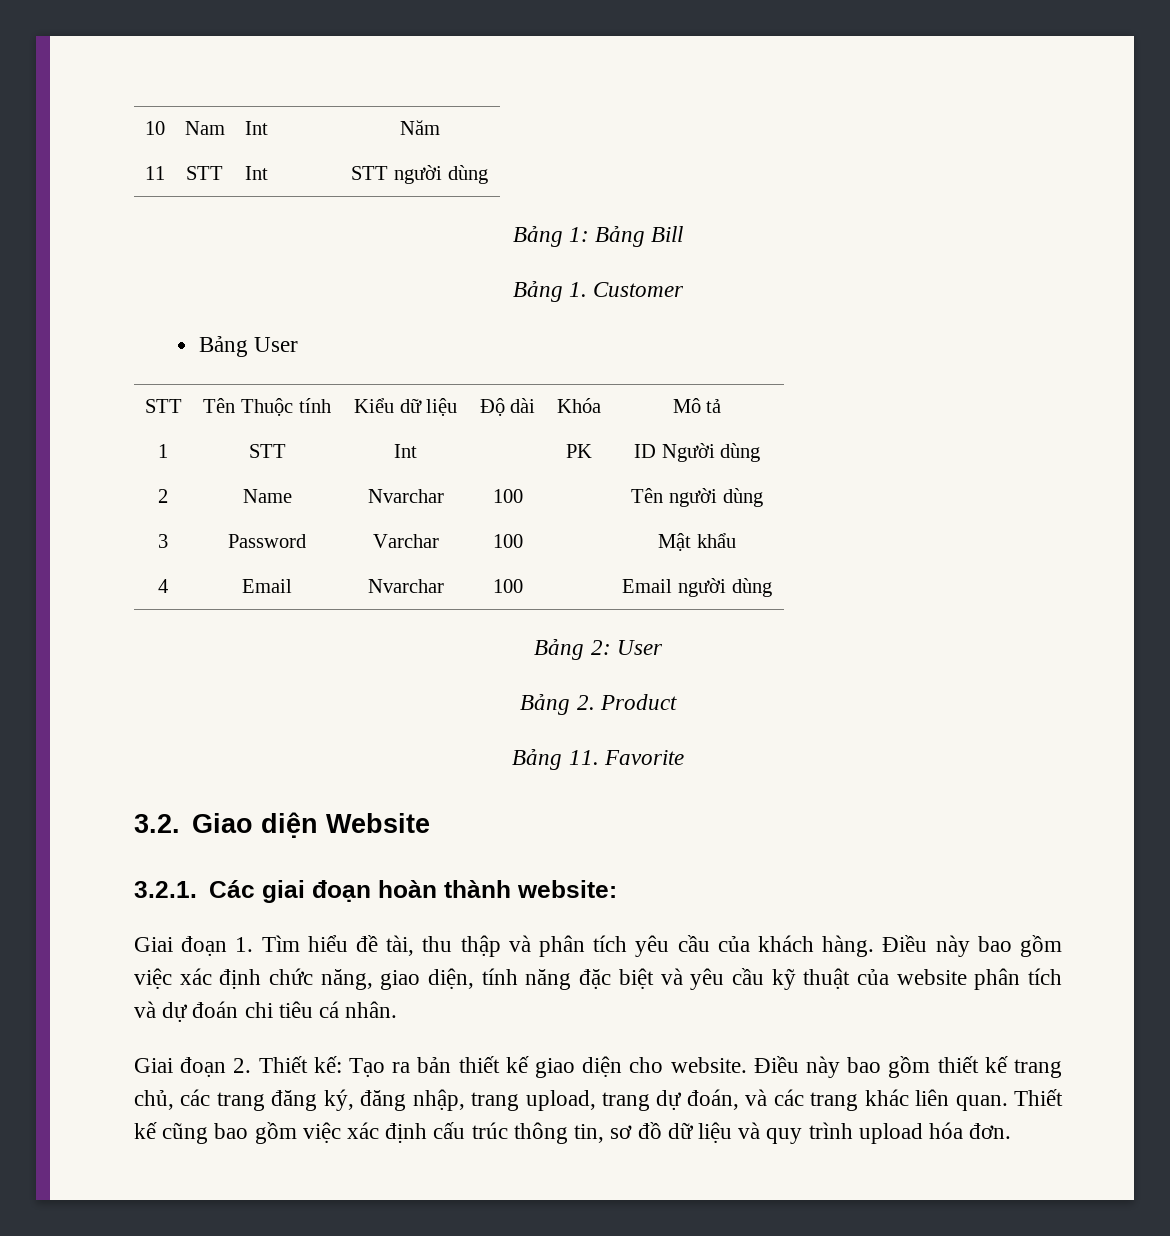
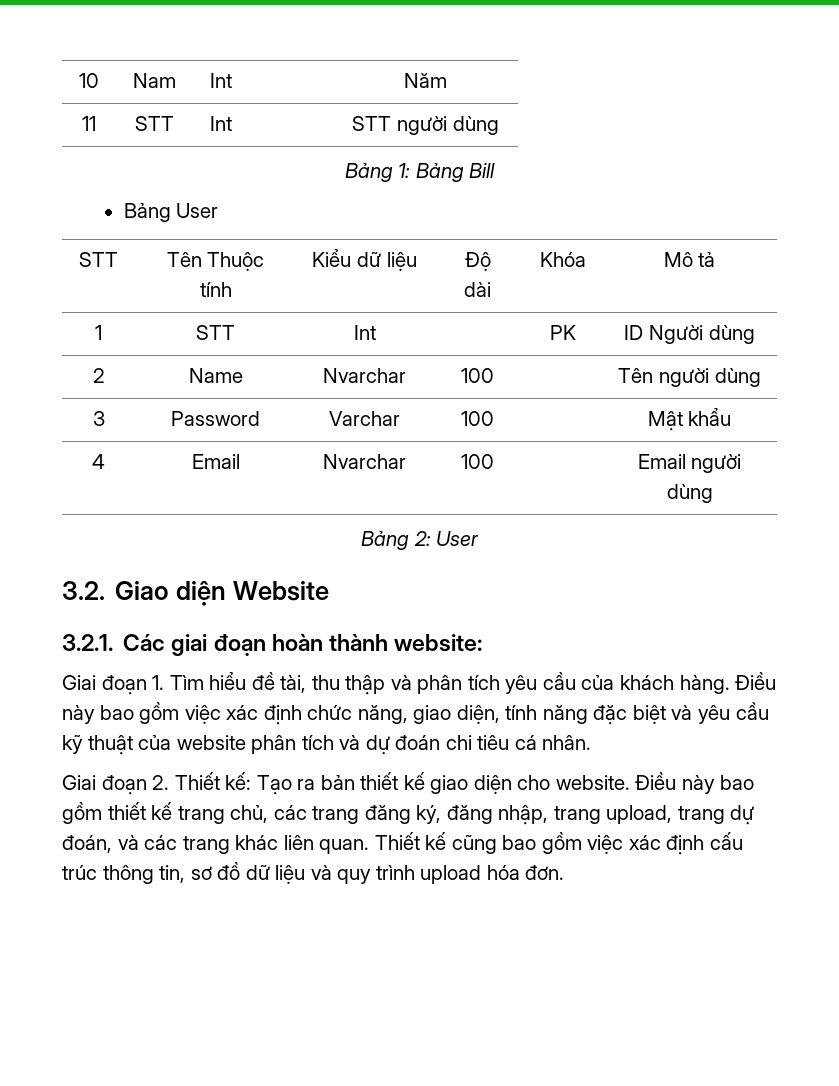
[512,281,685,302] // Bảng 1. Customer -> (496, 170) none
[520,694,677,715] [512,749,684,770] // Bảng 2. Product // Bảng 11. Favorite -> (480, 538) none

